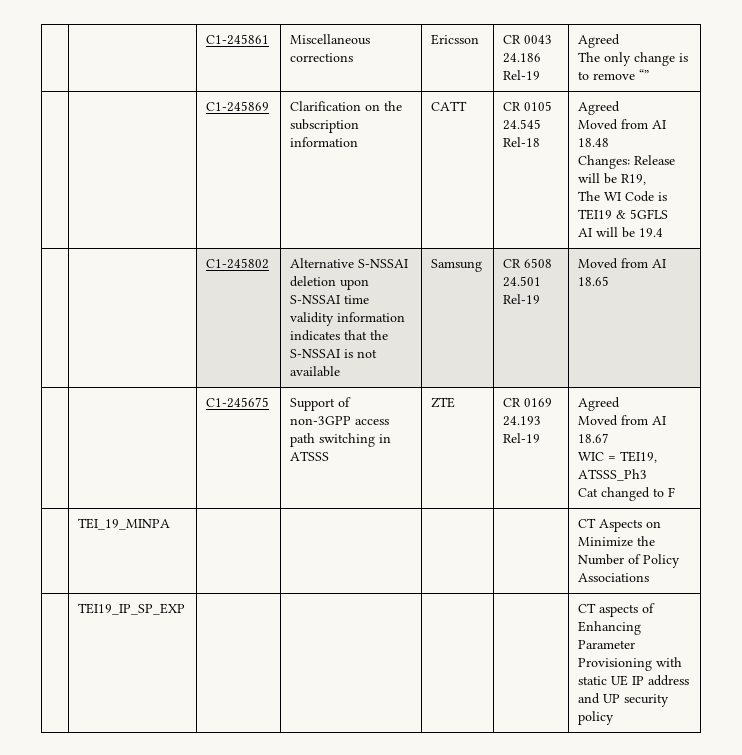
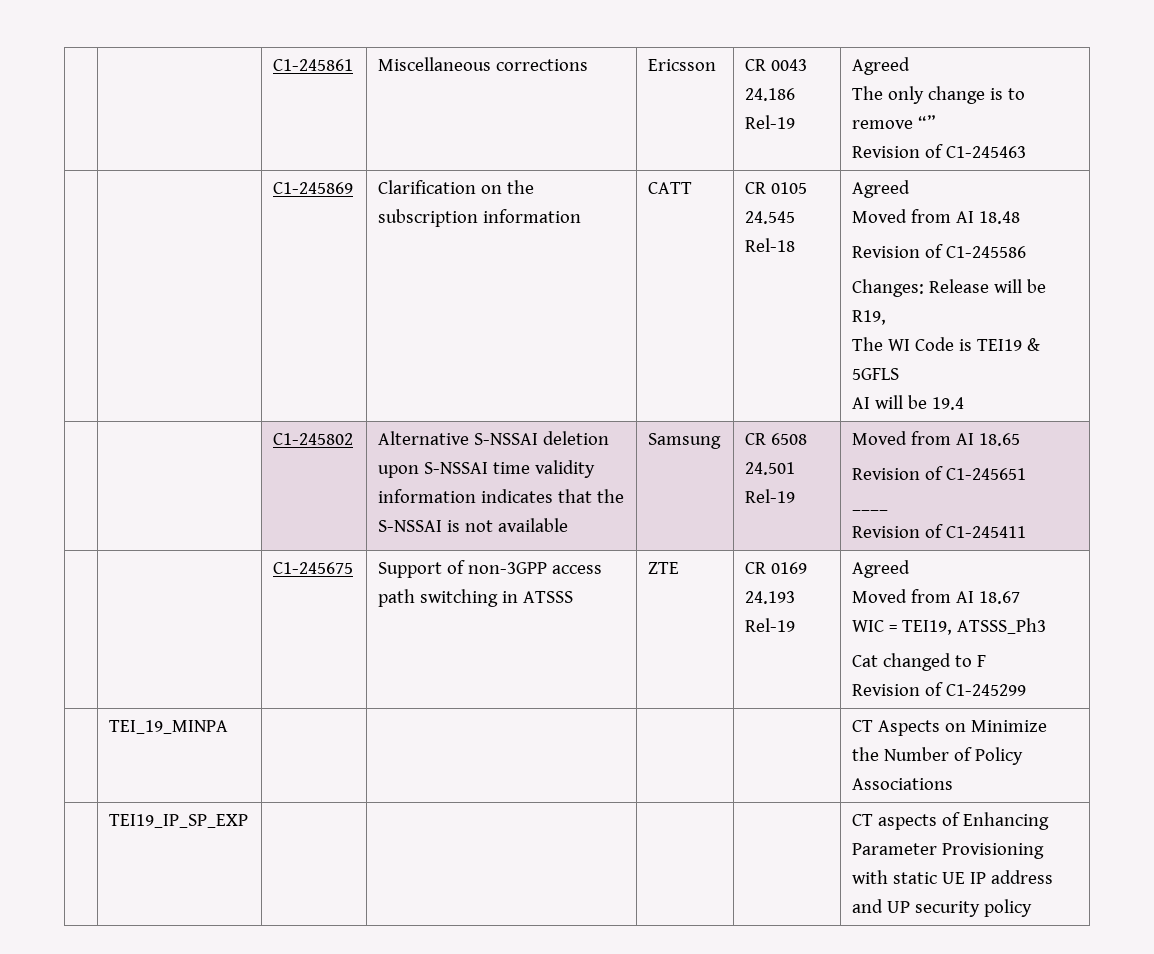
(650, 74) none -> [851,144,1026,158] // Revision of C1-245463
(610, 142) none -> [851,244,1026,258] // Revision of C1-245586
(610, 281) none -> [851,466,1026,480] [851,509,888,511] [851,524,1026,538] // Revision of C1-245651 // ____ // Revision of C1-245411
(676, 492) none -> [851,682,1026,696] // Revision of C1-245299

